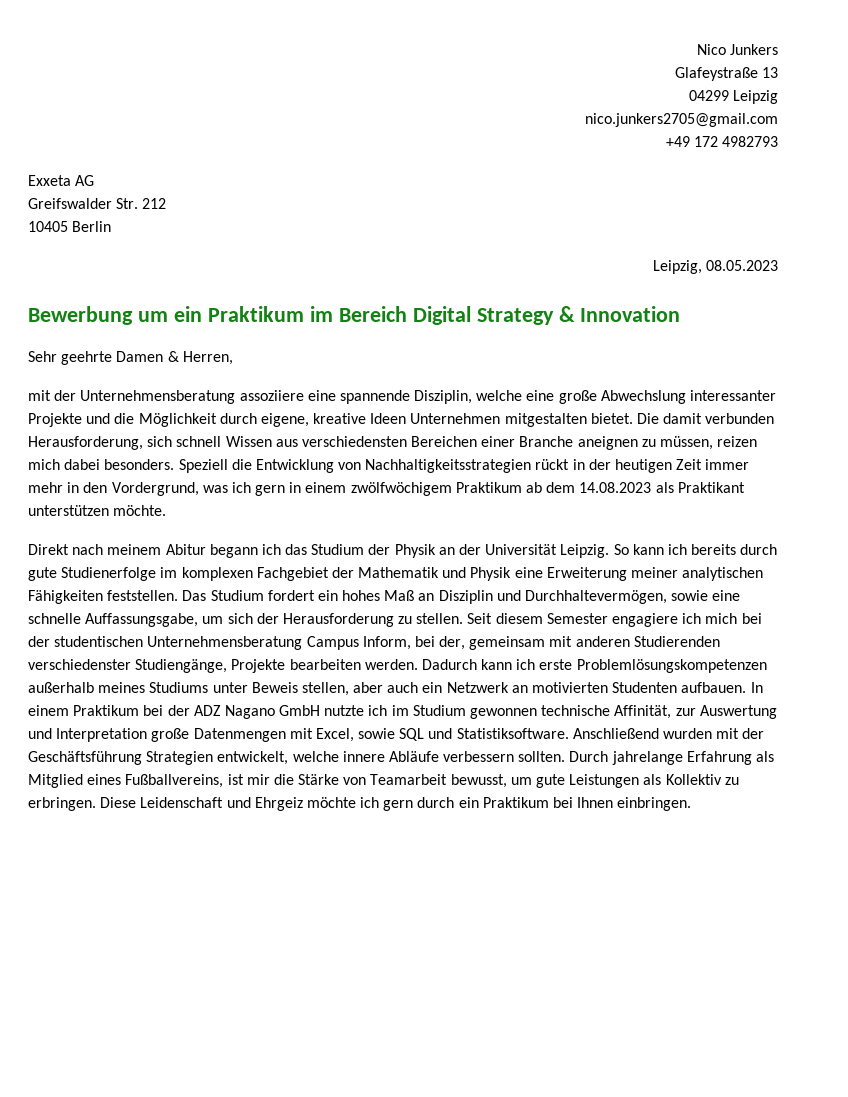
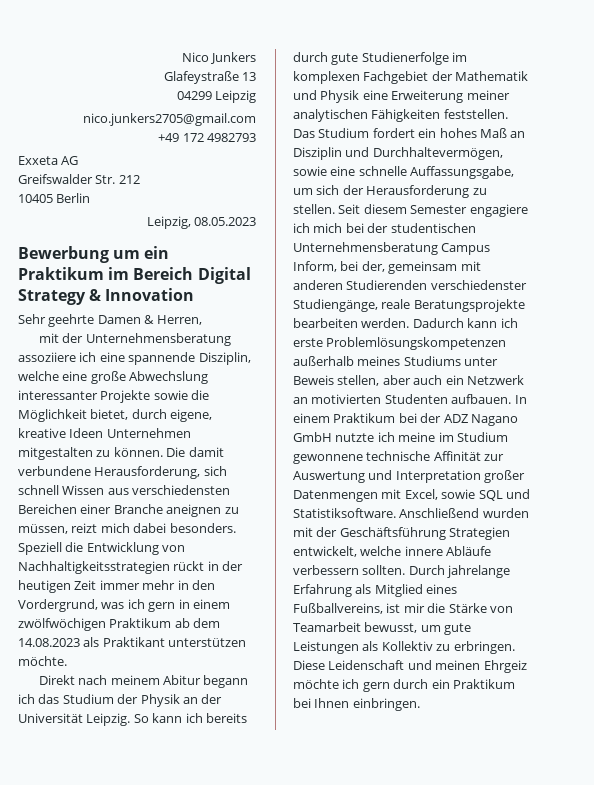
(304, 395) none -> [79,352,97,362] ich
[86,413,111,424] und -> [153,390,188,400] sowie
(217, 420) none -> [90,409,129,420] bietet,
[590,413,633,424] bietet. -> [96,447,163,457] zu können.
[705,413,775,424] verbunden -> [18,466,91,476] verbundene
[717,436,758,447] reizen -> [71,523,98,533] reizt
[350,482,452,496] zwölfwöchigem -> [18,618,106,631] zwölfwöchigen
[231,659,286,673] Projekte -> [381,299,525,312] reale Beratungsprojekte
(388, 710) none -> [398,432,436,442] meine
[470,705,672,719] gewonnen technische Affinität, -> [293,451,481,464] gewonnene technische Affinität
[151,728,190,742] große -> [484,470,526,483] großer
(251, 802) none -> [435,660,481,670] meinen

